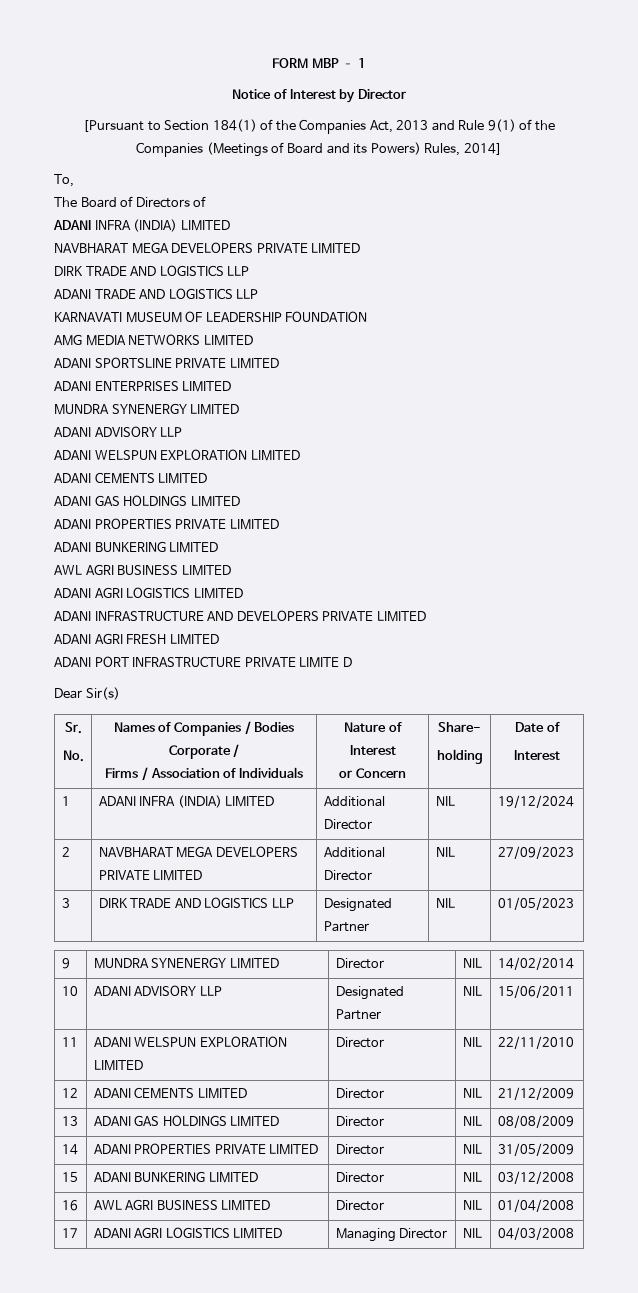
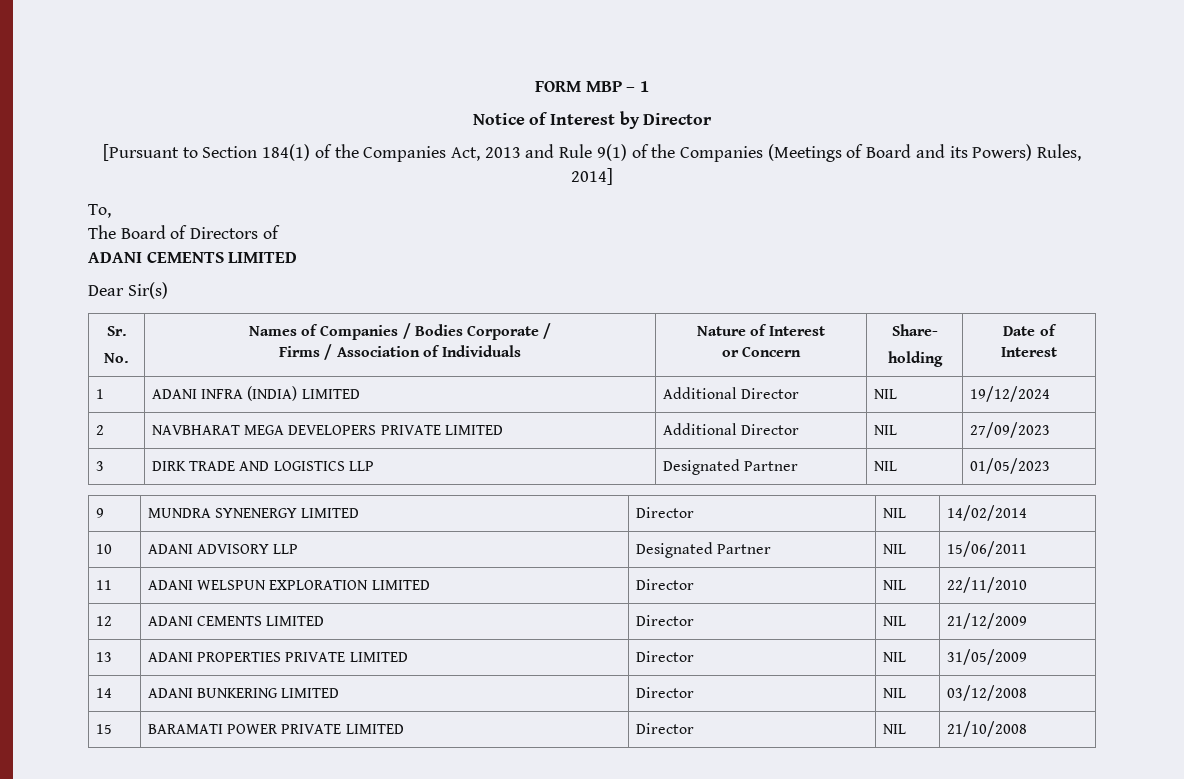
[94,219,230,232] [54,242,361,254] [54,265,250,276] [54,288,259,299] [54,311,368,323] [54,334,253,346] [54,357,279,369] [54,381,232,392] [54,403,240,415] [54,426,183,437] [54,449,300,461] [54,472,208,484] [54,495,240,507] [54,518,279,530] [54,541,219,553] [54,564,231,576] [54,587,243,599] [54,610,426,622] [54,633,219,645] [54,656,352,668] INFRA (INDIA) LIMITED // NAVBHARAT MEGA DEVELOPERS PRIVATE LIMITED // DIRK TRADE AND LOGISTICS LLP // ADANI TRADE AND LOGISTICS LLP // KARNAVATI MUSEUM OF LEADERSHIP FOUNDATION // AMG MEDIA NETWORKS LIMITED // ADANI SPORTSLINE PRIVATE LIMITED // ADANI ENTERPRISES LIMITED // MUNDRA SYNENERGY LIMITED // ADANI ADVISORY LLP // ADANI WELSPUN EXPLORATION LIMITED // ADANI CEMENTS LIMITED // ADANI GAS HOLDINGS LIMITED // ADANI PROPERTIES PRIVATE LIMITED // ADANI BUNKERING LIMITED // AWL AGRI BUSINESS LIMITED // ADANI AGRI LOGISTICS LIMITED // ADANI INFRASTRUCTURE AND DEVELOPERS PRIVATE LIMITED // ADANI AGRI FRESH LIMITED // ADANI PORT INFRASTRUCTURE PRIVATE LIMITE D -> [146,252,298,263] CEMENTS LIMITED
[93,1115,280,1127] [335,1116,384,1127] [462,1116,482,1126] [497,1115,574,1128] [61,1144,78,1155] | ADANI GAS HOLDINGS LIMITED | Director | NIL | 08/08/2009 // 14 -> (112, 657) none
[61,1172,78,1182] 15 -> [95,688,112,698] 14
[61,1200,78,1211] [93,1199,271,1211] [335,1200,384,1211] [462,1200,482,1210] [497,1199,574,1212] [61,1228,78,1238] [93,1227,283,1239] [335,1228,448,1242] [462,1228,482,1238] [497,1227,574,1240] 16 | AWL AGRI BUSINESS LIMITED | Director | NIL | 01/04/2008 // 17 | ADANI AGRI LOGISTICS LIMITED | Managing Director | NIL | 04/03/2008 -> [95,724,112,734] [147,724,404,734] [635,723,694,734] [882,724,906,734] [946,721,1027,737] 15 | BARAMATI POWER PRIVATE LIMITED | Director | NIL | 21/10/2008

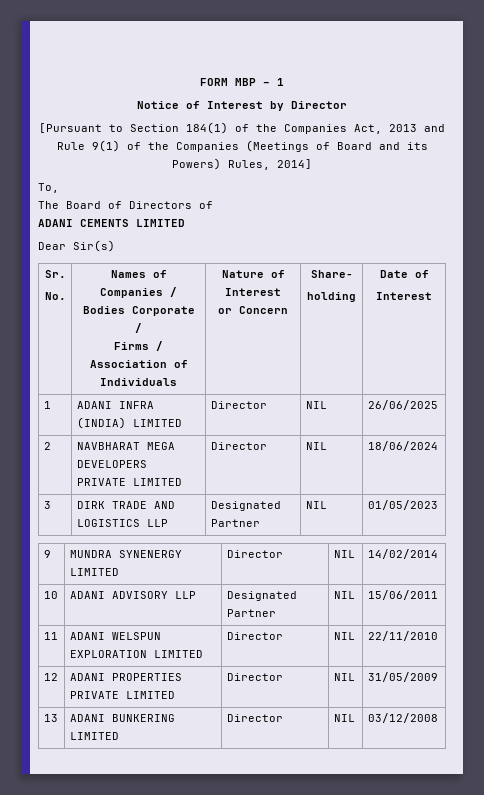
[662,387,799,399] [873,389,897,399] [969,386,1050,402] Additional Director | NIL | 19/12/2024 -> [210,401,267,409] [305,401,327,409] [367,400,438,410] Director | NIL | 26/06/2025
[662,423,799,435] [873,425,897,435] [969,422,1050,438] Additional Director | NIL | 27/09/2023 -> [210,442,267,450] [305,442,327,450] [367,441,438,451] Director | NIL | 18/06/2024
[147,616,325,626] [635,615,694,626] [882,616,906,626] [946,613,1027,629] [95,652,112,662] | ADANI CEMENTS LIMITED | Director | NIL | 21/12/2009 // 13 -> (58, 677) none
[95,688,112,698] 14 -> [43,714,58,722] 13
[95,724,112,734] [147,724,404,734] [635,723,694,734] [882,724,906,734] [946,721,1027,737] // 15 | BARAMATI POWER PRIVATE LIMITED | Director | NIL | 21/10/2008 -> (438, 718) none

